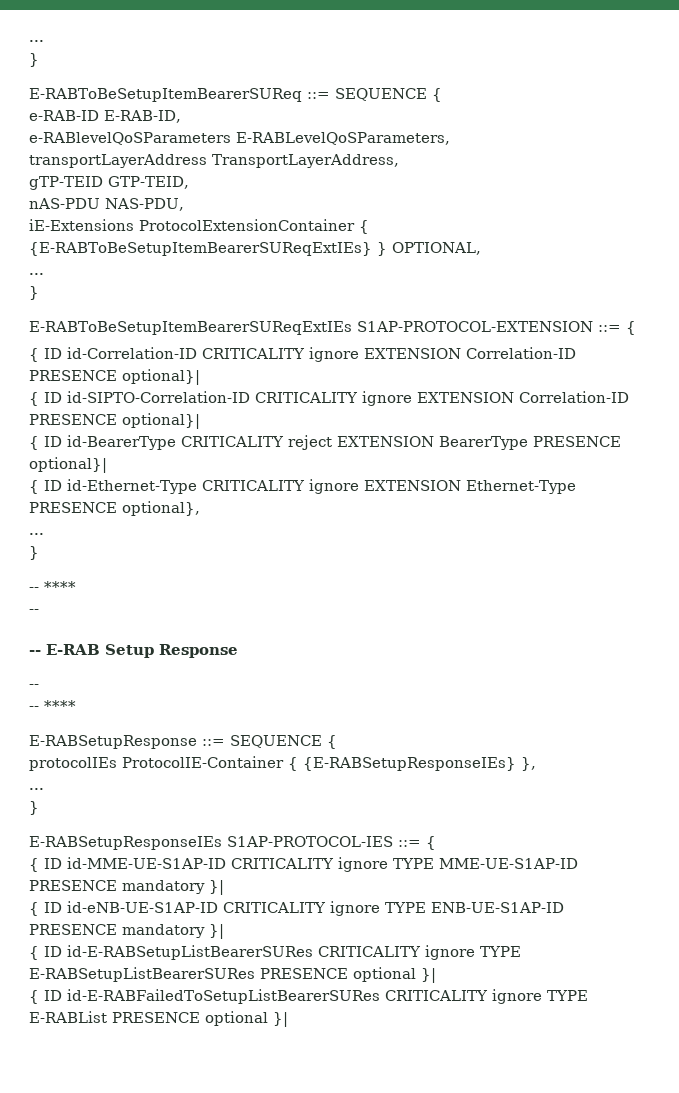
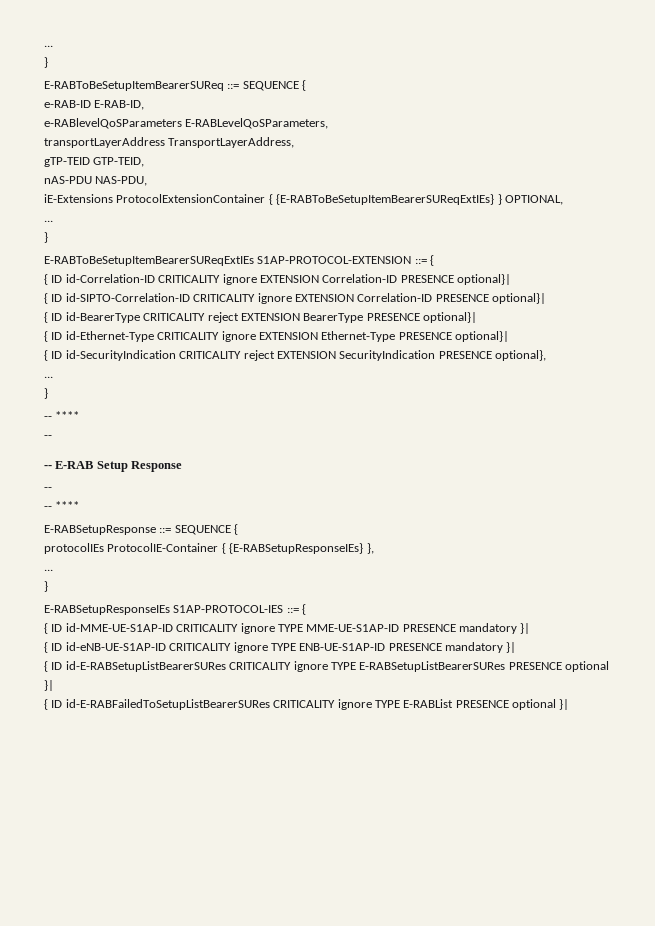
(117, 507) none -> [455,331,509,342] [44,350,492,361] optional}| // { ID id-SecurityIndication CRITICALITY reject EXTENSION SecurityIndication PRESENCE

